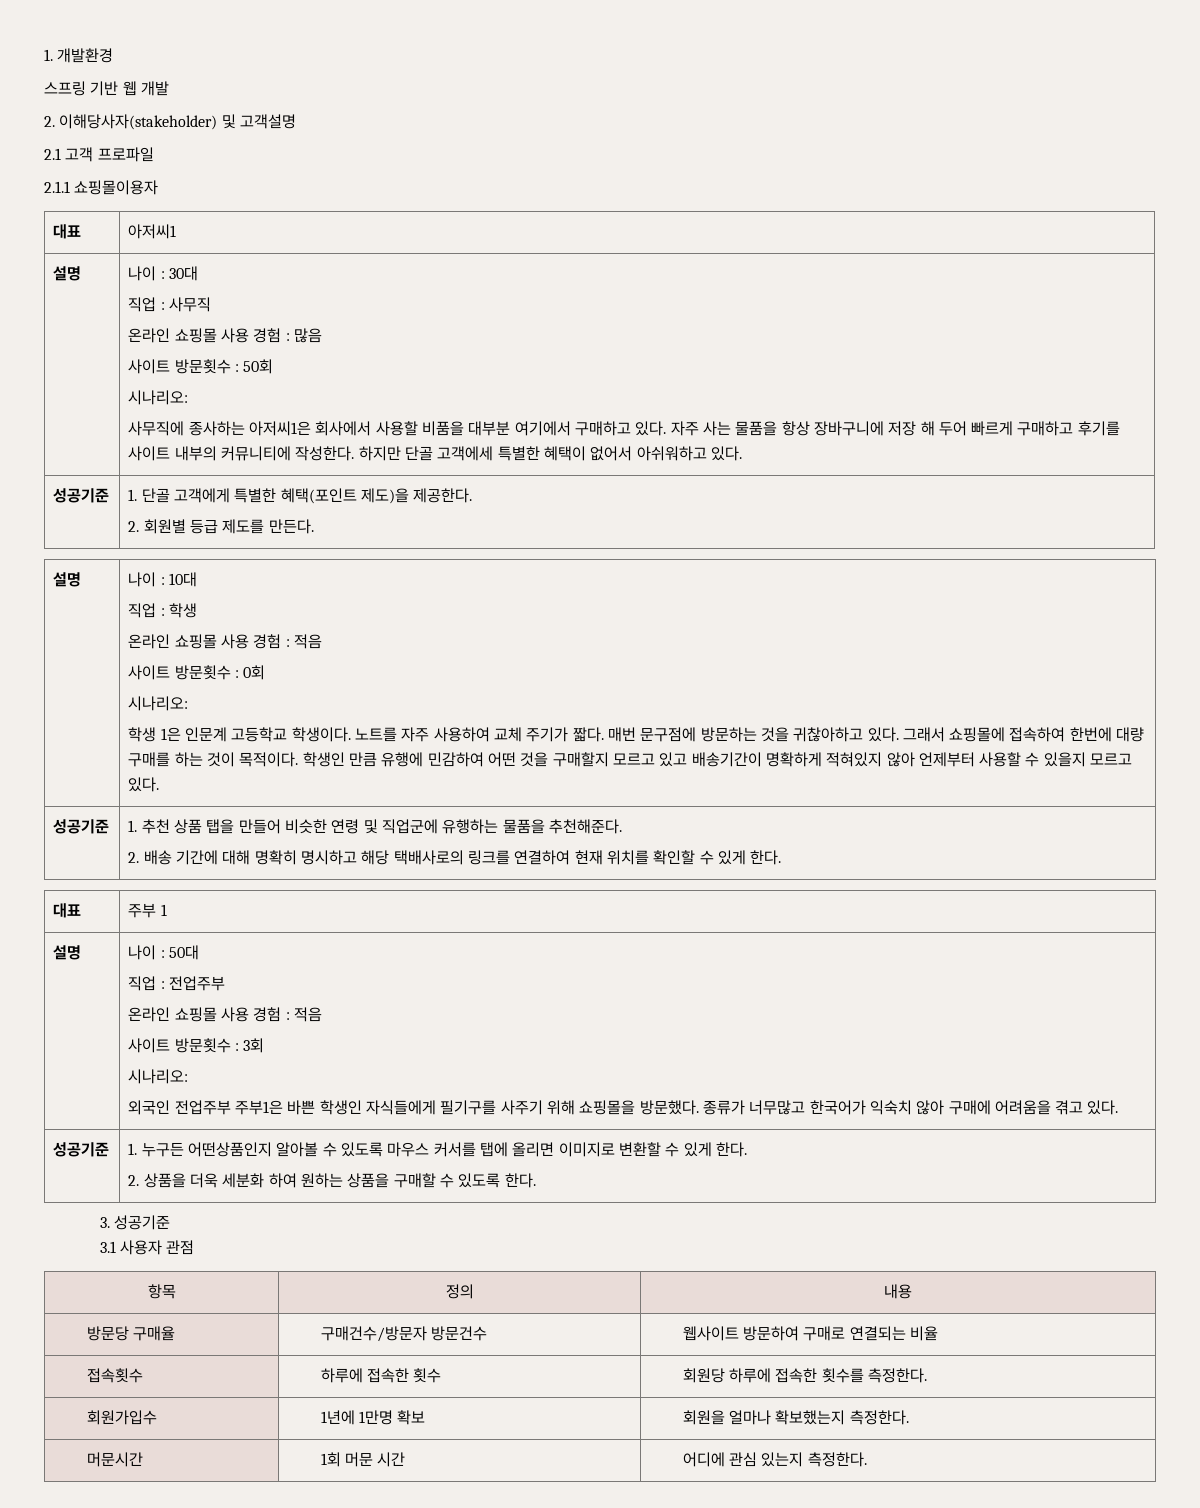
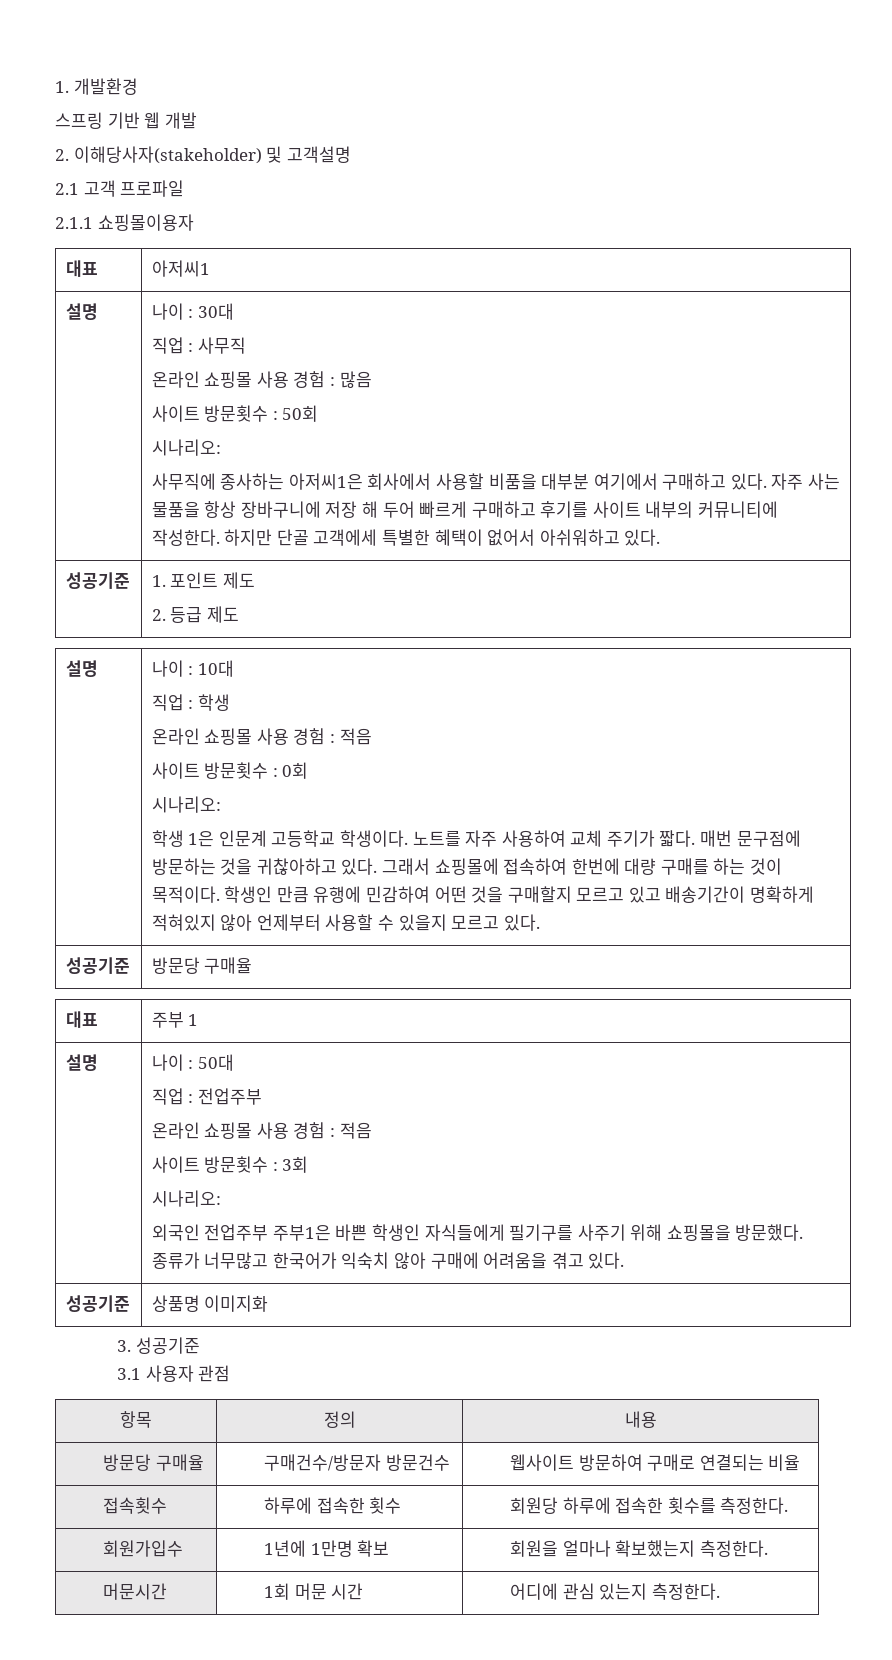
[141,488,473,504] [128,519,314,534] 단골 고객에게 특별한 혜택(포인트 제도)을 제공한다. // 2. 회원별 등급 제도를 만든다. -> [170,572,255,589] [151,606,239,623] 포인트 제도 // 2. 등급 제도
[128,819,622,834] [128,850,782,865] 1. 추천 상품 탭을 만들어 비슷한 연령 및 직업군에 유행하는 물품을 추천해준다. // 2. 배송 기간에 대해 명확히 명시하고 해당 택배사로의 링크를 연결하여 현재 위치를 확인할 수 있게 한다. -> [151,957,253,974] 방문당 구매율
[128,1142,747,1157] [128,1173,536,1188] 1. 누구든 어떤상품인지 알아볼 수 있도록 마우스 커서를 탭에 올리면 이미지로 변환할 수 있게 한다. // 2. 상품을 더욱 세분화 하여 원하는 상품을 구매할 수 있도록 한다. -> [151,1295,269,1312] 상품명 이미지화

